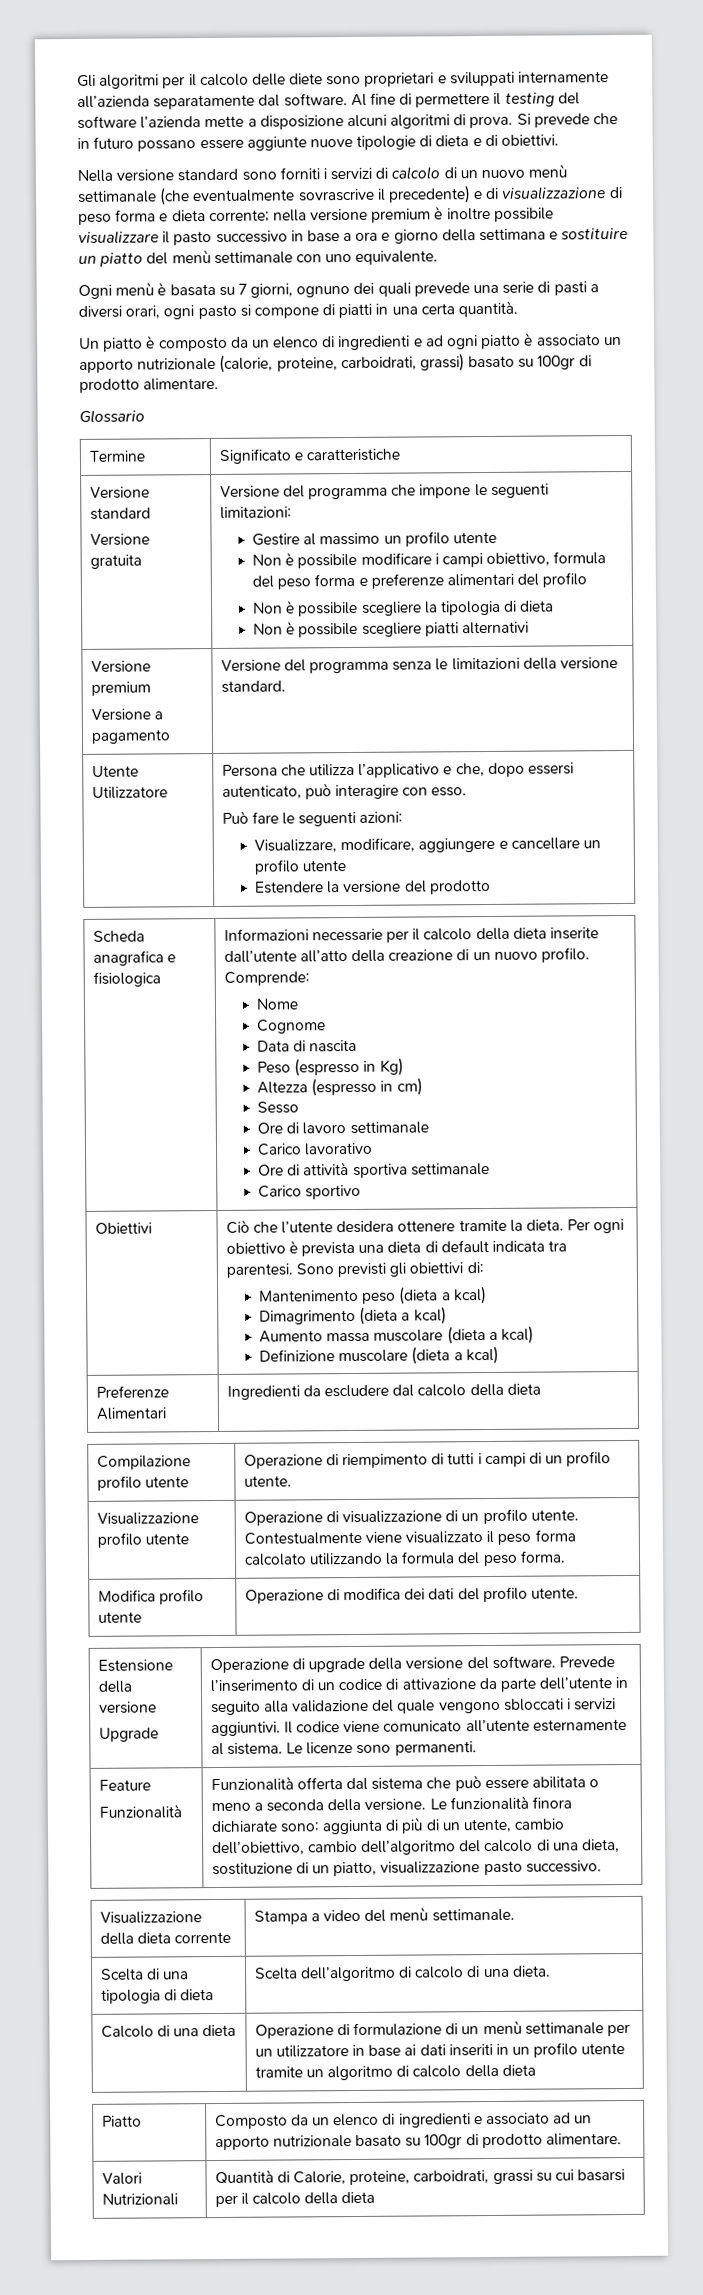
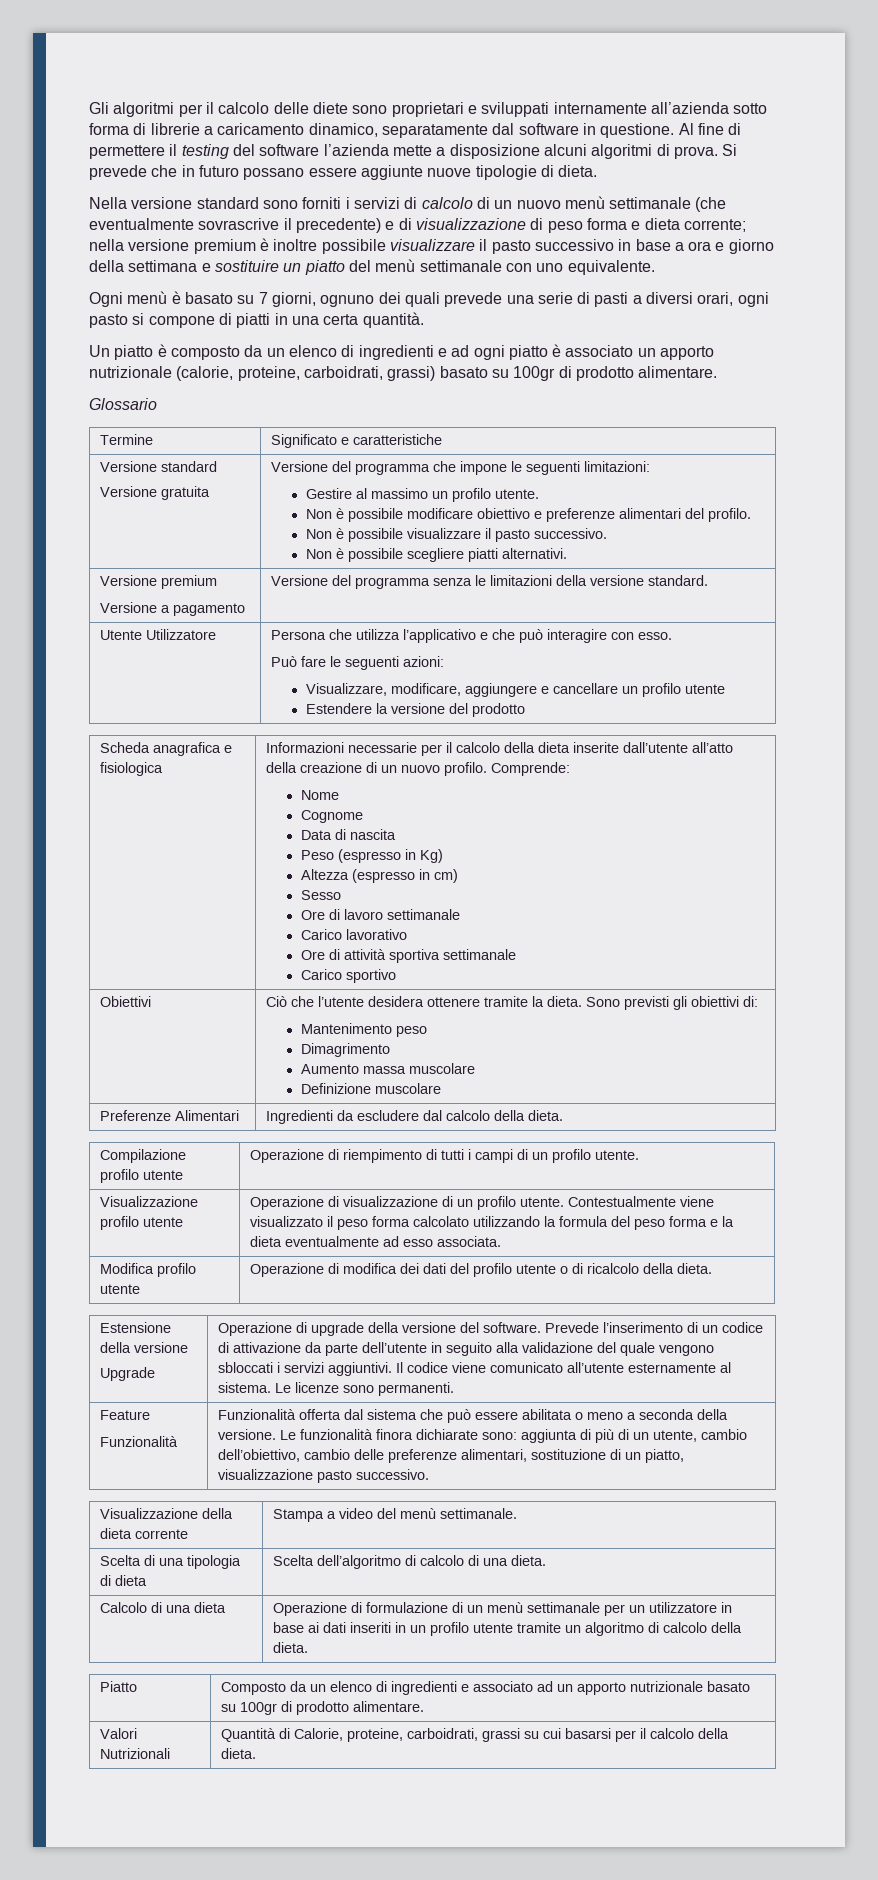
[153,93,348,110] separatamente dal software. -> [733,103,768,114] [89,123,675,138] sotto forma di librerie a caricamento dinamico, separatamente dal software in questione.
[435,134,560,147] dieta e di obiettivi. -> [558,165,598,177] dieta.
[169,283,216,297] basata -> [184,292,233,304] basato
[452,531,497,544] utente -> [494,489,539,499] utente.
[434,551,607,568] [252,573,356,590] i campi obiettivo, formula del peso forma -> [476,508,530,519] obiettivo
[542,572,588,588] [253,600,555,617] profilo // Non è possibile scegliere la tipologia di dieta -> [707,508,751,522] [305,528,607,542] profilo. // Non è possibile visualizzare il pasto successivo.
[461,621,529,635] alternativi -> [501,548,567,559] alternativi.
[455,762,574,777] [221,785,302,799] che, dopo essersi autenticato, -> [492,629,516,640] che
[567,1219,625,1234] [225,1239,568,1257] [225,1263,293,1278] Per ogni obiettivo è prevista una dieta di default indicata tra parentesi. -> (583, 1001) none
[399,1286,487,1305] [259,1306,447,1325] (dieta a kcal) // Dimagrimento (dieta a kcal) -> [300,1043,390,1057] // Dimagrimento
[446,1325,534,1345] (dieta a kcal) -> (475, 1068) none
[411,1345,499,1365] (dieta a kcal) -> (441, 1088) none
[506,1383,541,1395] dieta -> [528,1110,564,1121] dieta.
[519,1550,566,1563] forma. -> [669,1216,735,1227] [250,1236,502,1247] forma e la dieta eventualmente ad esso associata.
[530,1587,579,1599] utente. -> [516,1263,713,1274] utente o di ricalcolo della dieta.
[360,1839,620,1855] dell’algoritmo del calcolo di una dieta, -> [354,1449,528,1463] delle preferenze alimentari,
[501,2064,536,2076] dieta -> [273,1642,309,1653] dieta.
[341,2191,376,2204] dieta -> [221,1748,257,1759] dieta.

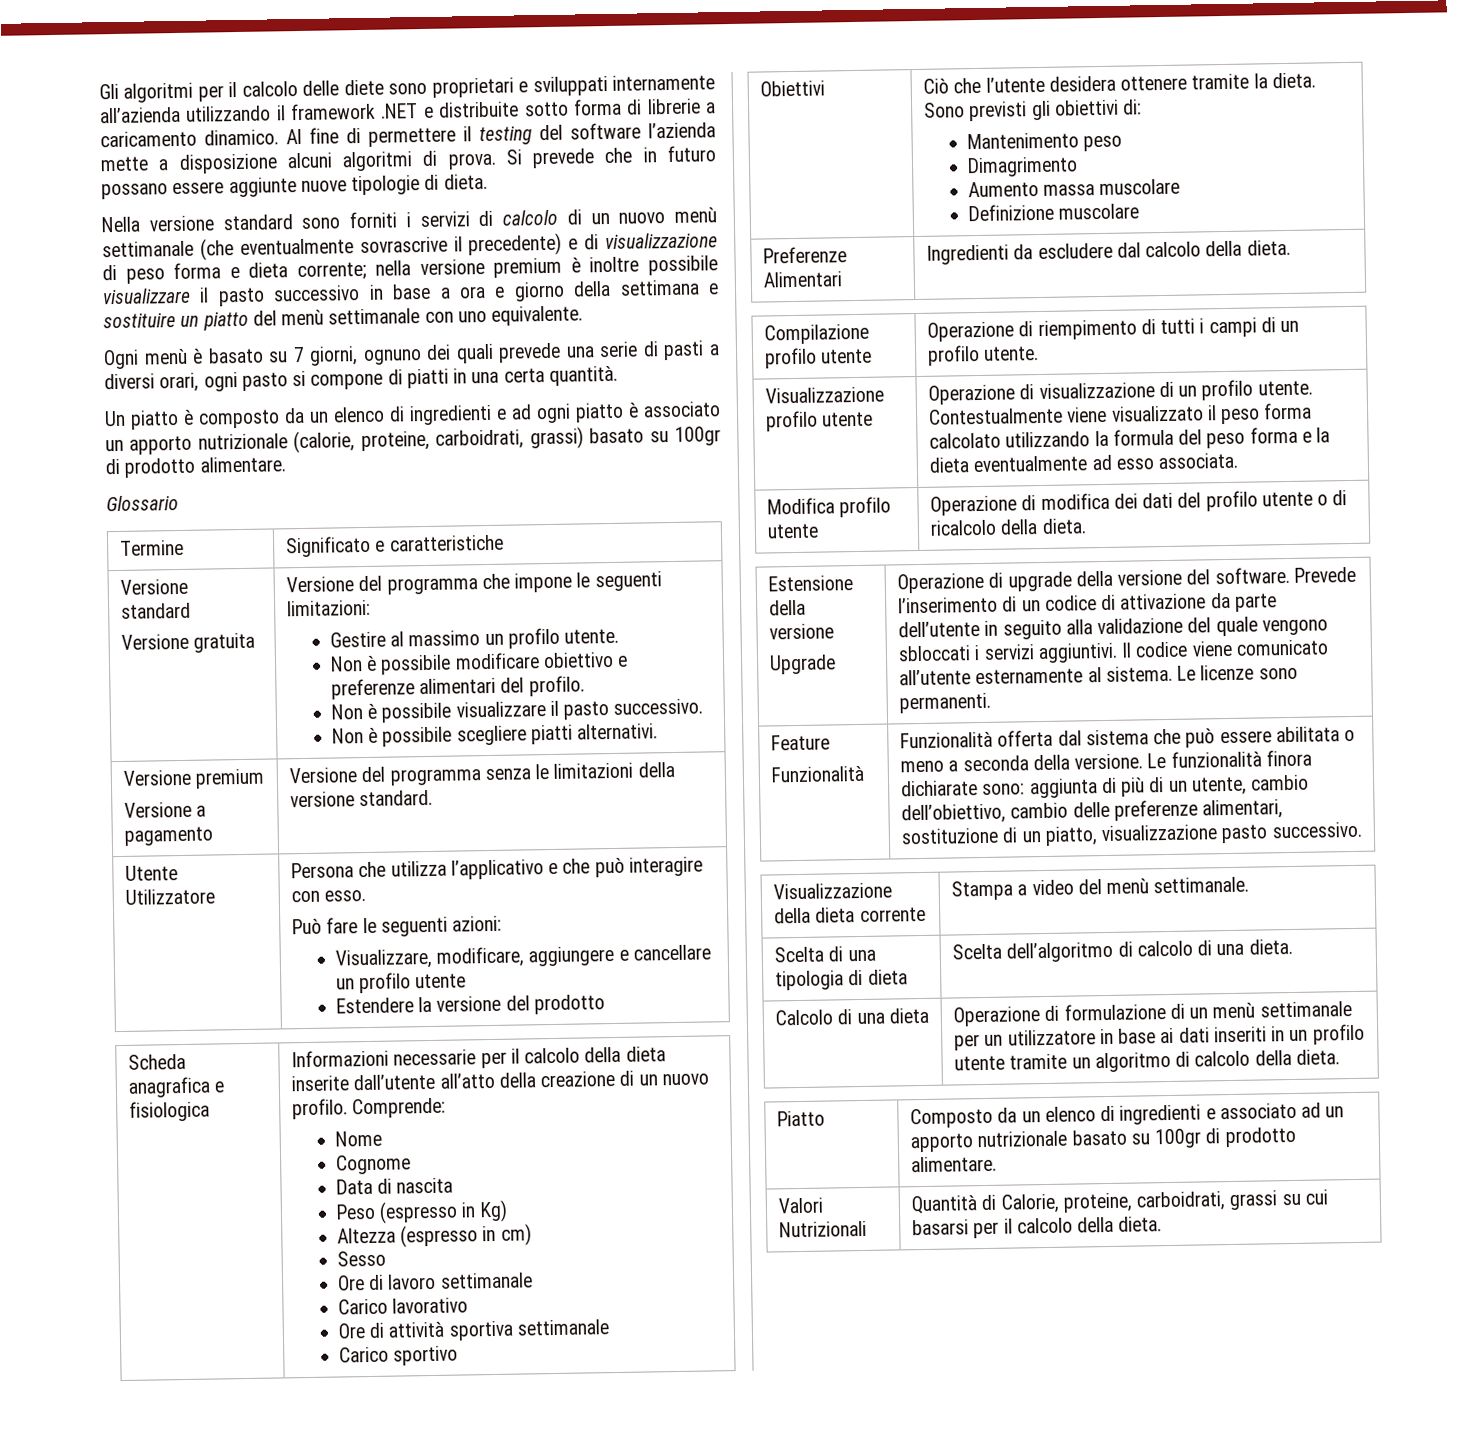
(729, 108) none -> [185,101,520,122] utilizzando il framework .NET e distribuite
[308,123,675,138] dinamico, separatamente dal software in questione. -> [204,129,279,146] dinamico.

